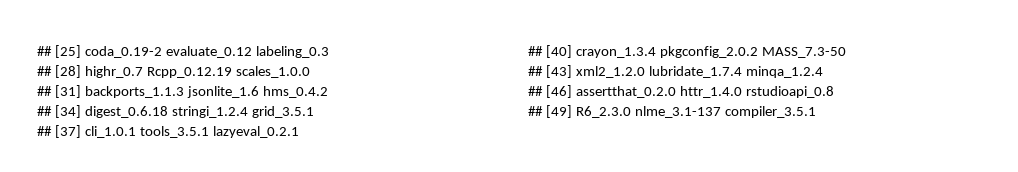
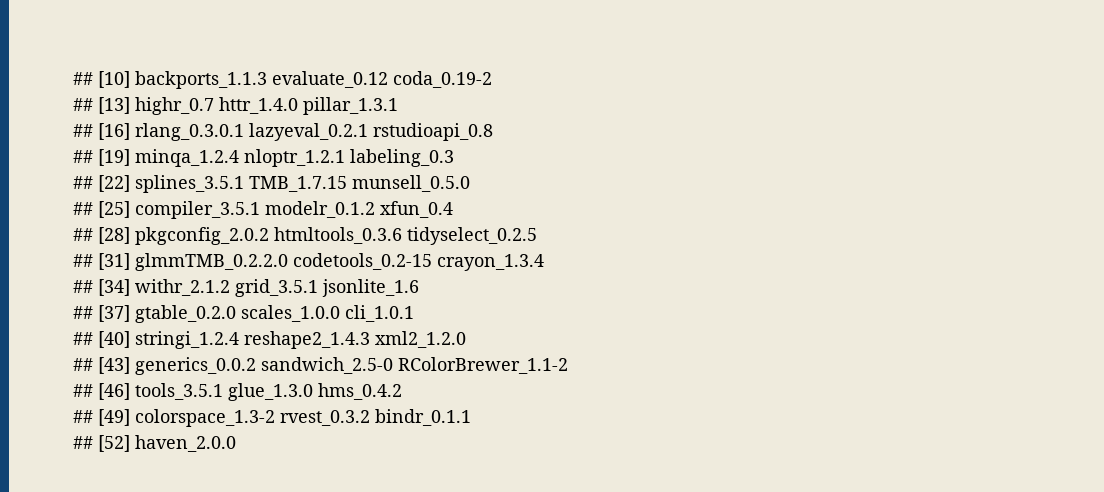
[37,45,329,58] ## [25] coda_0.19-2 evaluate_0.12 labeling_0.3 -> [73,71,492,89] [73,97,398,115] [73,123,493,141] [73,149,454,167] [73,175,470,193] [73,201,453,219] ## [10] backports_1.1.3 evaluate_0.12 coda_0.19-2 // ## [13] highr_0.7 httr_1.4.0 pillar_1.3.1 // ## [16] rlang_0.3.0.1 lazyeval_0.2.1 rstudioapi_0.8 // ## [19] minqa_1.2.4 nloptr_1.2.1 labeling_0.3 // ## [22] splines_3.5.1 TMB_1.7.15 munsell_0.5.0 // ## [25] compiler_3.5.1 modelr_0.1.2 xfun_0.4
[84,66,310,78] highr_0.7 Rcpp_0.12.19 scales_1.0.0 -> [135,227,537,245] pkgconfig_2.0.2 htmltools_0.3.6 tidyselect_0.2.5
[84,86,328,98] [37,105,314,118] [37,125,299,138] [528,45,846,58] [528,65,823,78] [528,85,834,98] [528,105,816,118] backports_1.1.3 jsonlite_1.6 hms_0.4.2 // ## [34] digest_0.6.18 stringi_1.2.4 grid_3.5.1 // ## [37] cli_1.0.1 tools_3.5.1 lazyeval_0.2.1 // ## [40] crayon_1.3.4 pkgconfig_2.0.2 MASS_7.3-50 // ## [43] xml2_1.2.0 lubridate_1.7.4 minqa_1.2.4 // ## [46] assertthat_0.2.0 httr_1.4.0 rstudioapi_0.8 // ## [49] R6_2.3.0 nlme_3.1-137 compiler_3.5.1 -> [135,253,544,271] [73,279,419,297] [73,305,414,323] [73,331,466,349] [73,357,568,375] [73,383,402,401] [73,409,471,427] [73,435,236,452] glmmTMB_0.2.2.0 codetools_0.2-15 crayon_1.3.4 // ## [34] withr_2.1.2 grid_3.5.1 jsonlite_1.6 // ## [37] gtable_0.2.0 scales_1.0.0 cli_1.0.1 // ## [40] stringi_1.2.4 reshape2_1.4.3 xml2_1.2.0 // ## [43] generics_0.0.2 sandwich_2.5-0 RColorBrewer_1.1-2 // ## [46] tools_3.5.1 glue_1.3.0 hms_0.4.2 // ## [49] colorspace_1.3-2 rvest_0.3.2 bindr_0.1.1 // ## [52] haven_2.0.0

